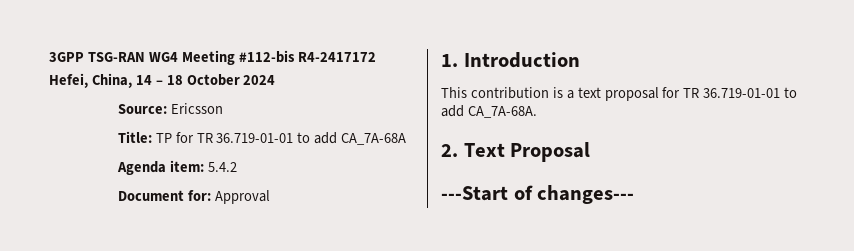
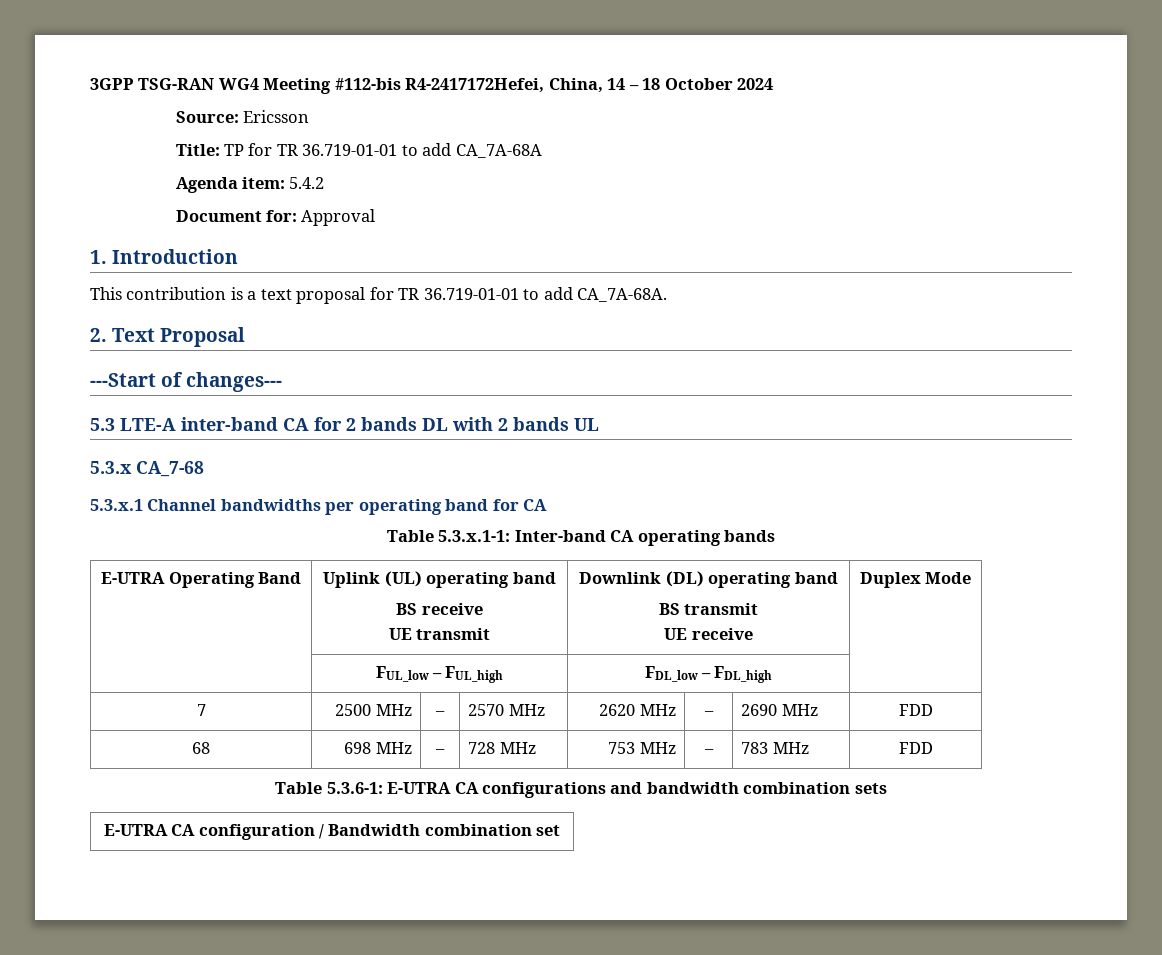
[297,52,376,62] [49,73,88,88] R4-2417172 // Hefei, -> [405,78,545,93] R4-2417172Hefei,
(635, 194) none -> [90,417,599,431] [90,461,204,477] [90,499,548,515] [386,530,776,546] [101,572,301,588] [323,571,556,588] [396,603,483,615] [388,628,491,640] [579,571,838,588] [658,603,759,615] [664,628,753,640] [859,572,972,588] [375,666,504,683] [644,666,773,683] [196,704,206,716] [335,704,412,716] [435,711,445,716] [468,704,545,716] [599,704,676,716] [703,711,714,716] [741,704,818,716] [898,704,933,716] [192,742,210,754] [344,742,412,754] [435,749,445,754] [468,742,536,754] [608,742,676,754] [703,749,714,754] [741,742,809,754] [898,742,933,754] [275,782,887,798] [103,824,561,840] // 5.3 LTE-A inter-band CA for 2 bands DL with 2 bands UL // 5.3.x CA_7-68 // 5.3.x.1 Channel bandwidths per operating band for CA // Table 5.3.x.1-1: Inter-band CA operating bands // E-UTRA Operating Band | Uplink (UL) operating band // BS receive // UE transmit | Downlink (DL) operating band // BS transmit // UE receive | Duplex Mode // | FUL_low – FUL_high | FDL_low – FDL_high | // 7 | 2500 MHz | – | 2570 MHz | 2620 MHz | – | 2690 MHz | FDD // 68 | 698 MHz | – | 728 MHz | 753 MHz | – | 783 MHz | FDD // Table 5.3.6-1: E-UTRA CA configurations and bandwidth combination sets // E-UTRA CA configuration / Bandwidth combination set

